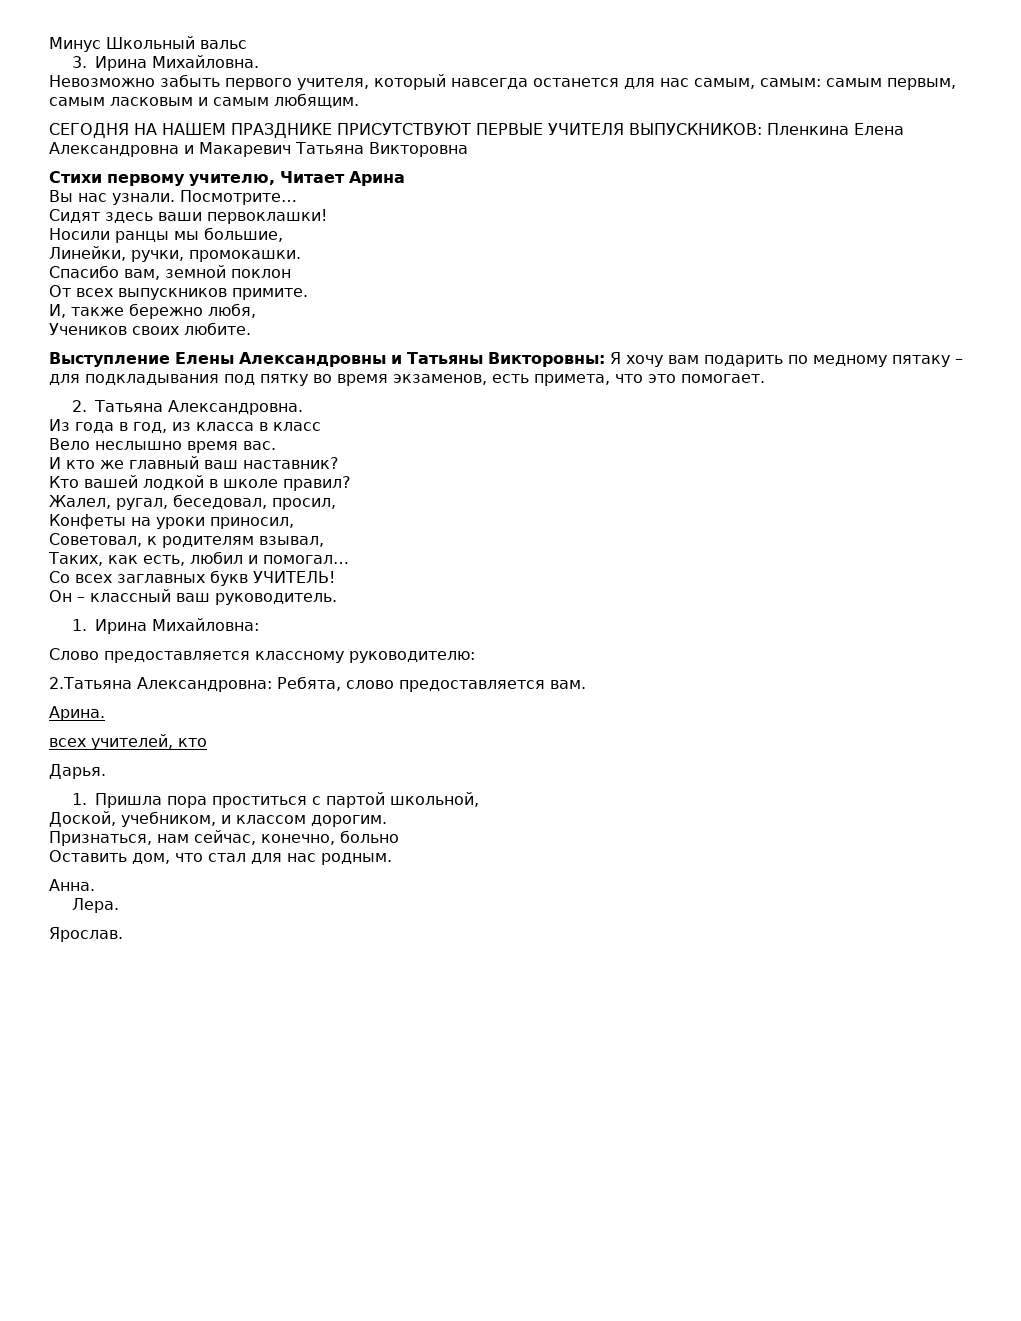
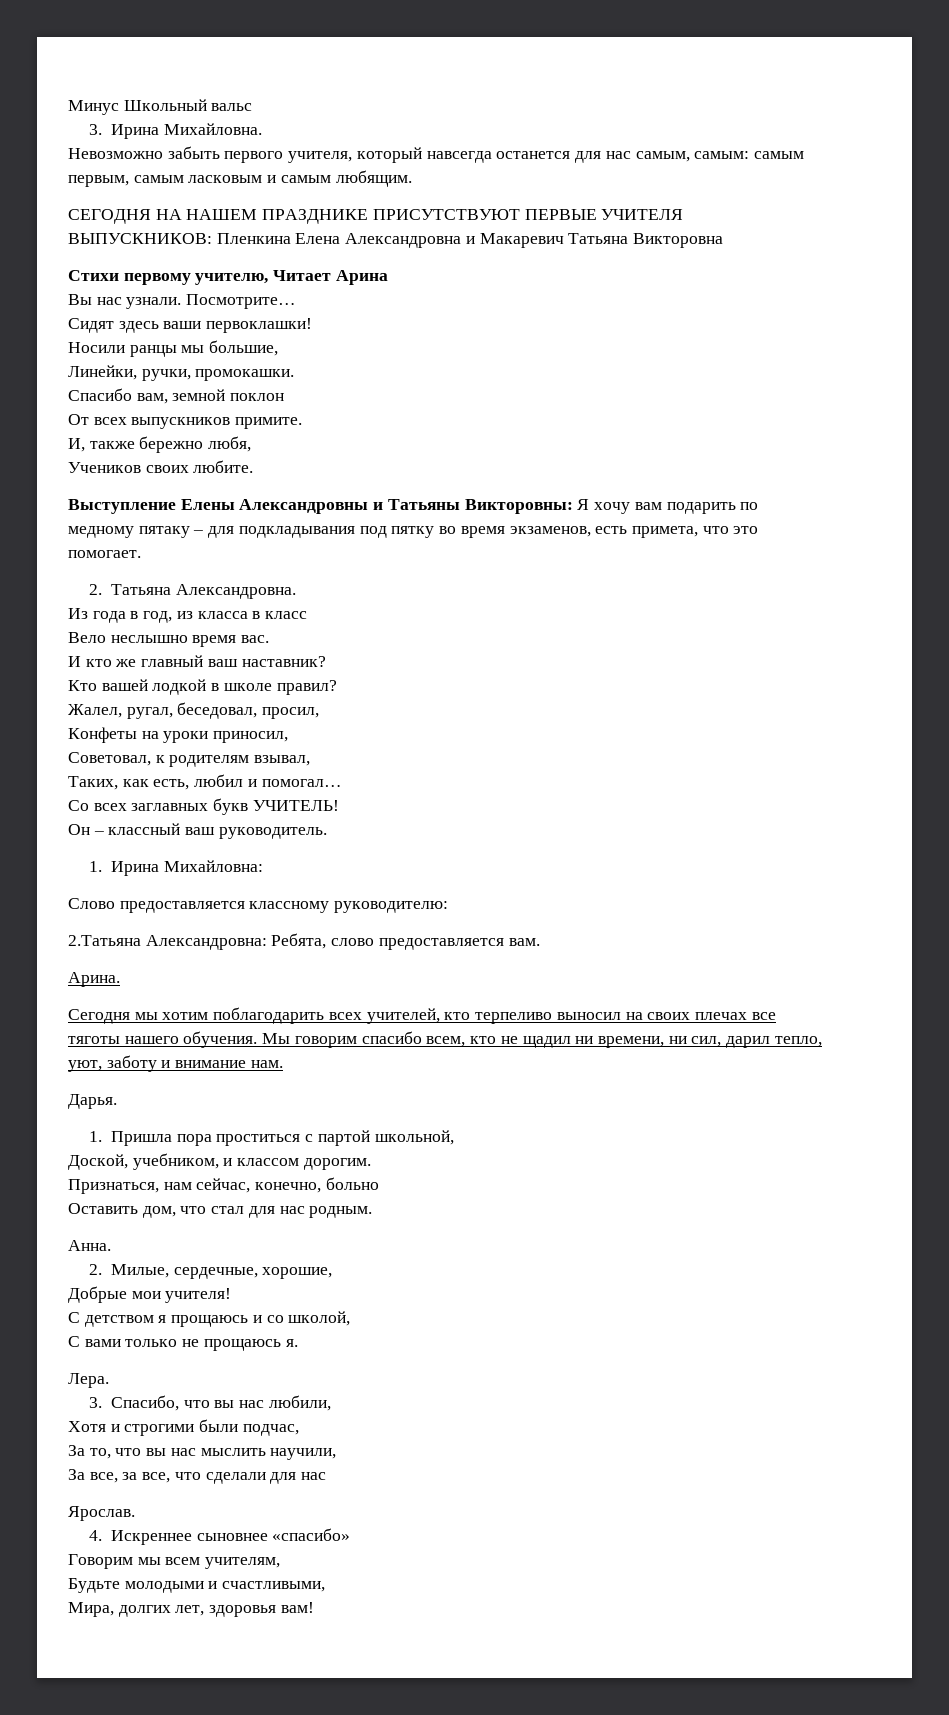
(105, 713) none -> [68,1007,325,1024] Сегодня мы хотим поблагодарить
(207, 742) none -> [475,1012,776,1024] [68,1031,822,1048] [68,1055,283,1072] терпеливо выносил на своих плечах все тяготы нашего обучения. Мы говорим спасибо всем, кто не щадил ни времени, ни сил, дарил тепло, уют, заботу и внимание нам.
[72,898,120,913] [49,927,123,942] Лера. // Ярослав. -> [89,1264,333,1279] [68,1286,232,1303] [68,1311,351,1327] [68,1336,298,1351] [68,1373,109,1388] [89,1395,331,1411] [68,1419,299,1436] [68,1445,337,1460] [68,1469,327,1484] [68,1506,135,1521] [89,1528,351,1545] [68,1554,281,1569] [68,1578,326,1593] [68,1602,314,1617] 2. Милые, сердечные, хорошие, // Добрые мои учителя! // С детством я прощаюсь и со школой, // С вами только не прощаюсь я. // Лера. // 3. Спасибо, что вы нас любили, // Хотя и строгими были подчас, // За то, что вы нас мыслить научили, // За все, за все, что сделали для нас // Ярослав. // 4. Искреннее сыновнее «спасибо» // Говорим мы всем учителям, // Будьте молодыми и счастливыми, // Мира, долгих лет, здоровья вам!

